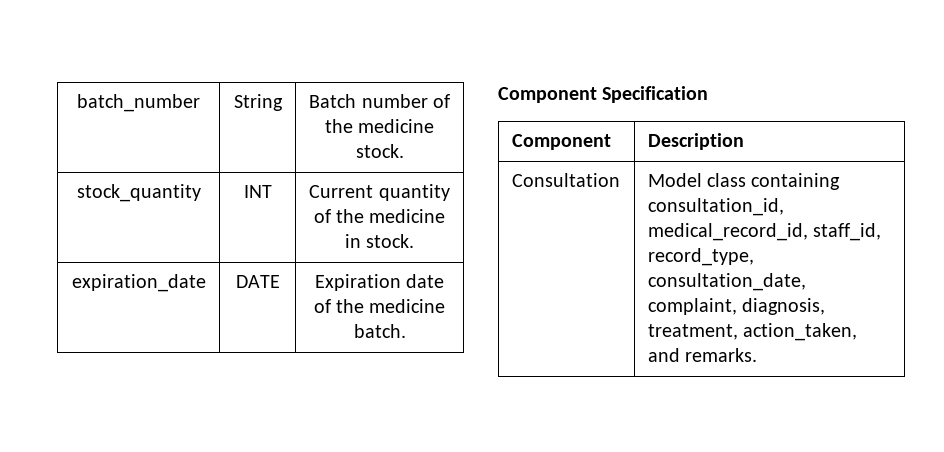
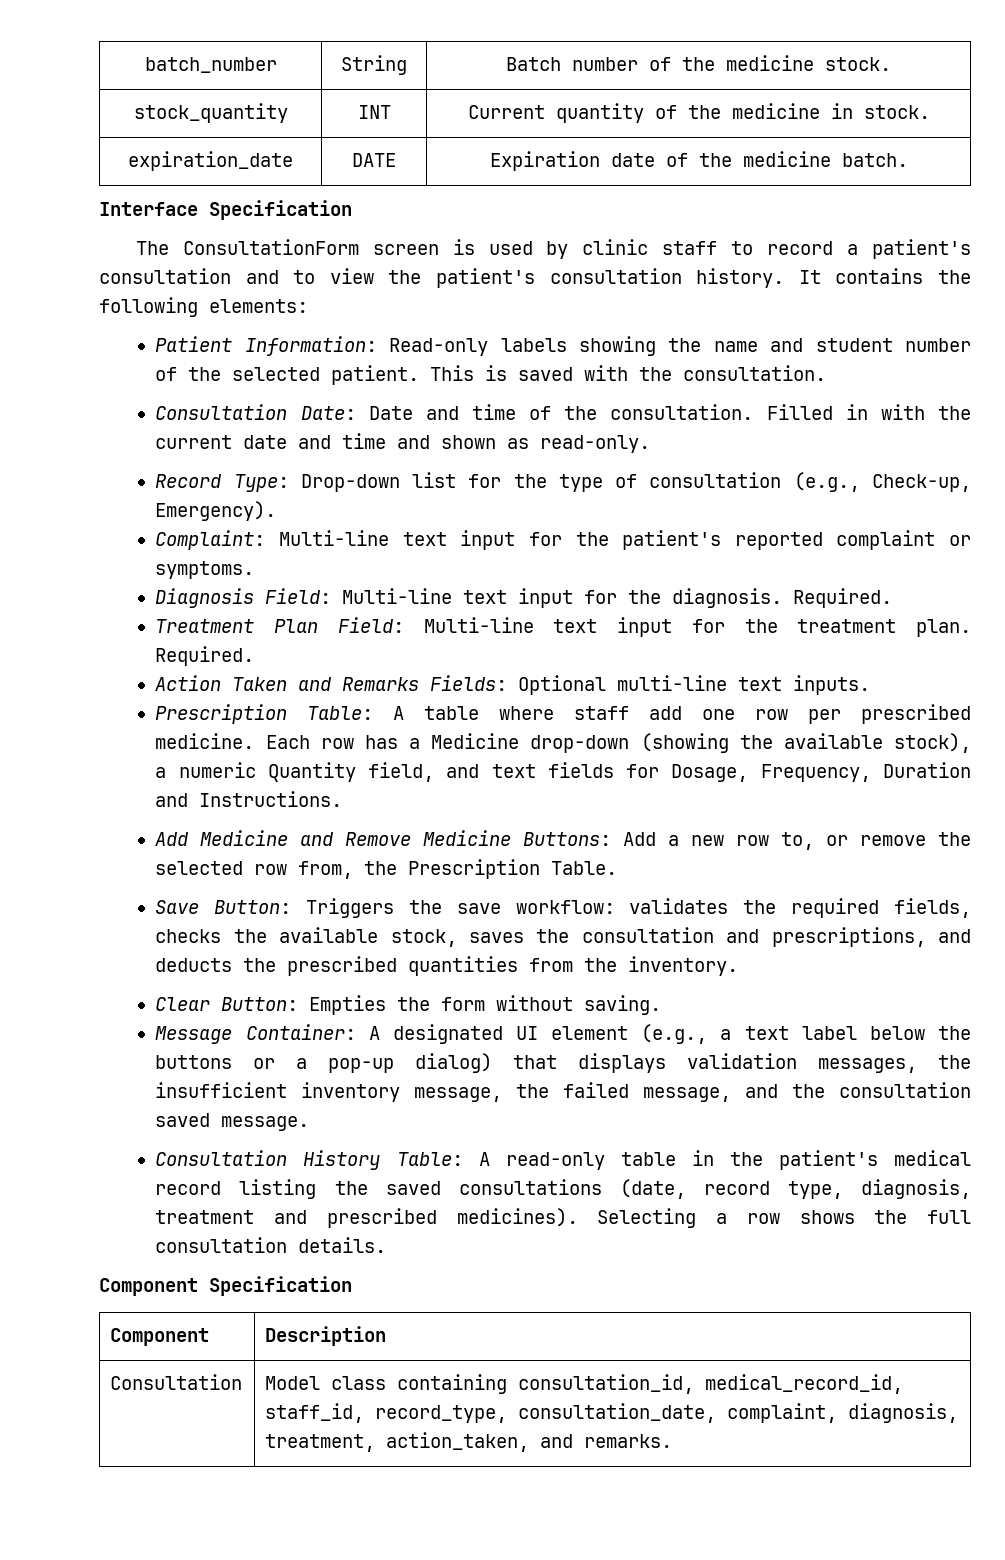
(406, 331) none -> [99,200,352,220] [135,239,971,259] [99,268,972,288] [99,297,308,317] [155,336,971,356] [155,365,827,385] [155,404,971,420] [155,433,651,453] [155,472,971,492] [155,501,277,521] [155,530,972,550] [155,561,255,579] [155,588,893,608] [155,617,971,637] [155,646,255,666] [155,675,871,695] [155,704,972,724] [155,733,971,753] [155,762,971,782] [155,791,343,807] [155,830,971,850] [155,859,618,879] [155,898,971,918] [155,927,971,947] [155,956,739,976] [155,995,662,1015] [155,1024,972,1044] [155,1053,972,1073] [155,1082,972,1102] [155,1113,310,1131] [155,1150,972,1170] [155,1179,972,1199] [155,1208,971,1228] [155,1237,387,1253] // Interface Specification // The ConsultationForm screen is used by clinic staff to record a patient's consultation and to view the patient's consultation history. It contains the following elements: // Patient Information: Read-only labels showing the name and student number of the selected patient. This is saved with the consultation. // Consultation Date: Date and time of the consultation. Filled in with the current date and time and shown as read-only. // Record Type: Drop-down list for the type of consultation (e.g., Check-up, Emergency). // Complaint: Multi-line text input for the patient's reported complaint or symptoms. // Diagnosis Field: Multi-line text input for the diagnosis. Required. // Treatment Plan Field: Multi-line text input for the treatment plan. Required. // Action Taken and Remarks Fields: Optional multi-line text inputs. // Prescription Table: A table where staff add one row per prescribed medicine. Each row has a Medicine drop-down (showing the available stock), a numeric Quantity field, and text fields for Dosage, Frequency, Duration and Instructions. // Add Medicine and Remove Medicine Buttons: Add a new row to, or remove the selected row from, the Prescription Table. // Save Button: Triggers the save workflow: validates the required fields, checks the available stock, saves the consultation and prescriptions, and deducts the prescribed quantities from the inventory. // Clear Button: Empties the form without saving. // Message Container: A designated UI element (e.g., a text label below the buttons or a pop-up dialog) that displays validation messages, the insufficient inventory message, the failed message, and the consultation saved message. // Consultation History Table: A read-only table in the patient's medical record listing the saved consultations (date, record type, diagnosis, treatment and prescribed medicines). Selecting a row shows the full consultation details.

